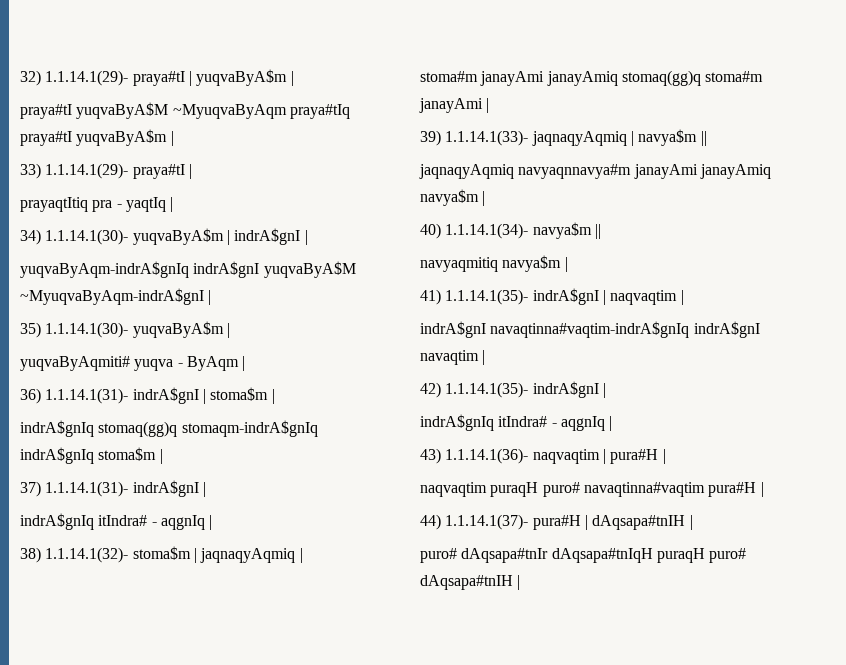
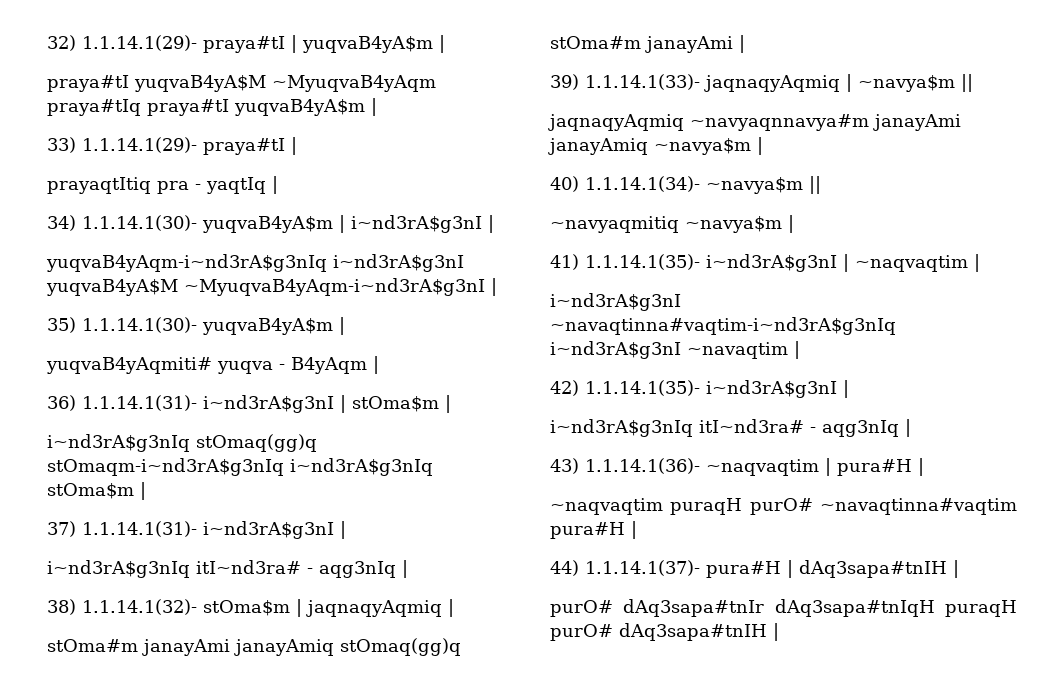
[196,69,288,86] yuqvaByA$m -> [302,36,433,53] yuqvaB4yA$m
[76,102,287,119] yuqvaByA$M ~MyuqvaByAqm -> [134,75,436,92] yuqvaB4yA$M ~MyuqvaB4yAqm
[76,129,168,146] yuqvaByA$m -> [234,99,365,116] yuqvaB4yA$m
[132,228,308,245] [20,261,356,278] [20,288,204,305] yuqvaByA$m | indrA$gnI | // yuqvaByAqm-indrA$gnIq indrA$gnI yuqvaByA$M ~MyuqvaByAqm-indrA$gnI -> [202,215,494,233] [46,254,464,272] [46,278,485,296] yuqvaB4yA$m | i~nd3rA$g3nI | // yuqvaB4yAqm-i~nd3rA$g3nIq i~nd3rA$g3nI yuqvaB4yA$M ~MyuqvaB4yAqm-i~nd3rA$g3nI
[132,321,230,338] [20,356,130,371] yuqvaByA$m | // yuqvaByAqmiti# -> [202,317,345,335] [46,357,212,374] yuqvaB4yA$m | // yuqvaB4yAqmiti#
[186,356,239,371] ByAqm -> [291,357,367,374] B4yAqm
[132,387,275,404] [20,420,318,437] [20,447,157,464] indrA$gnI | stoma$m | // indrA$gnIq stomaq(gg)q stomaqm-indrA$gnIq indrA$gnIq stoma$m -> [203,395,451,413] [47,434,317,452] [47,458,433,476] [47,483,134,499] i~nd3rA$g3nI | stOma$m | // i~nd3rA$g3nIq stOmaq(gg)q stOmaqm-i~nd3rA$g3nIq i~nd3rA$g3nIq stOma$m
[132,480,206,497] [20,513,205,530] indrA$gnI | // indrA$gnIq itIndra# - aqgnIq -> [203,521,346,539] [47,560,396,578] i~nd3rA$g3nI | // i~nd3rA$g3nIq itI~nd3ra# - aqg3nIq
[132,546,191,560] stoma$m -> [203,600,290,616] stOma$m
[420,70,764,86] stoma#m janayAmi janayAmiq stomaq(gg)q stoma#m -> [47,638,461,656] [550,36,641,49] stOma#m janayAmi janayAmiq stOmaq(gg)q stOma#m
[638,129,698,146] navya$m -> [858,75,955,92] ~navya$m
[518,164,771,179] [420,189,479,206] navyaqnnavya#m janayAmi janayAmiq navya$m -> [690,114,961,131] [548,138,751,155] ~navyaqnnavya#m janayAmi janayAmiq ~navya$m
[532,222,601,239] [420,255,562,272] navya$m || // navyaqmitiq navya$m -> [706,176,821,194] [550,216,782,233] ~navya$m || // ~navyaqmitiq ~navya$m
[532,288,684,305] [420,321,760,338] [420,350,479,365] indrA$gnI | naqvaqtim | // indrA$gnI navaqtinna#vaqtim-indrA$gnIq indrA$gnI navaqtim -> [706,254,980,272] [550,293,681,311] [550,317,896,335] [550,341,788,359] i~nd3rA$g3nI | ~naqvaqtim | // i~nd3rA$g3nI ~navaqtinna#vaqtim-i~nd3rA$g3nIq i~nd3rA$g3nI ~navaqtim
[532,381,606,398] [420,414,605,431] indrA$gnI | // indrA$gnIq itIndra# - aqgnIq -> [706,380,849,398] [550,419,899,437] i~nd3rA$g3nI | // i~nd3rA$g3nIq itI~nd3ra# - aqg3nIq
[532,449,600,464] naqvaqtim -> [706,459,819,476] ~naqvaqtim
[420,482,705,497] naqvaqtim puraqH puro# navaqtinna#vaqtim -> [550,498,1017,515] ~naqvaqtim puraqH purO# ~navaqtinna#vaqtim
[592,515,693,530] [420,548,747,563] [420,575,513,590] dAqsapa#tnIH | // puro# dAqsapa#tnIr dAqsapa#tnIqH puraqH puro# dAqsapa#tnIH -> [799,560,959,578] [550,599,1017,617] [550,623,767,641] dAq3sapa#tnIH | // purO# dAq3sapa#tnIr dAq3sapa#tnIqH puraqH purO# dAq3sapa#tnIH

